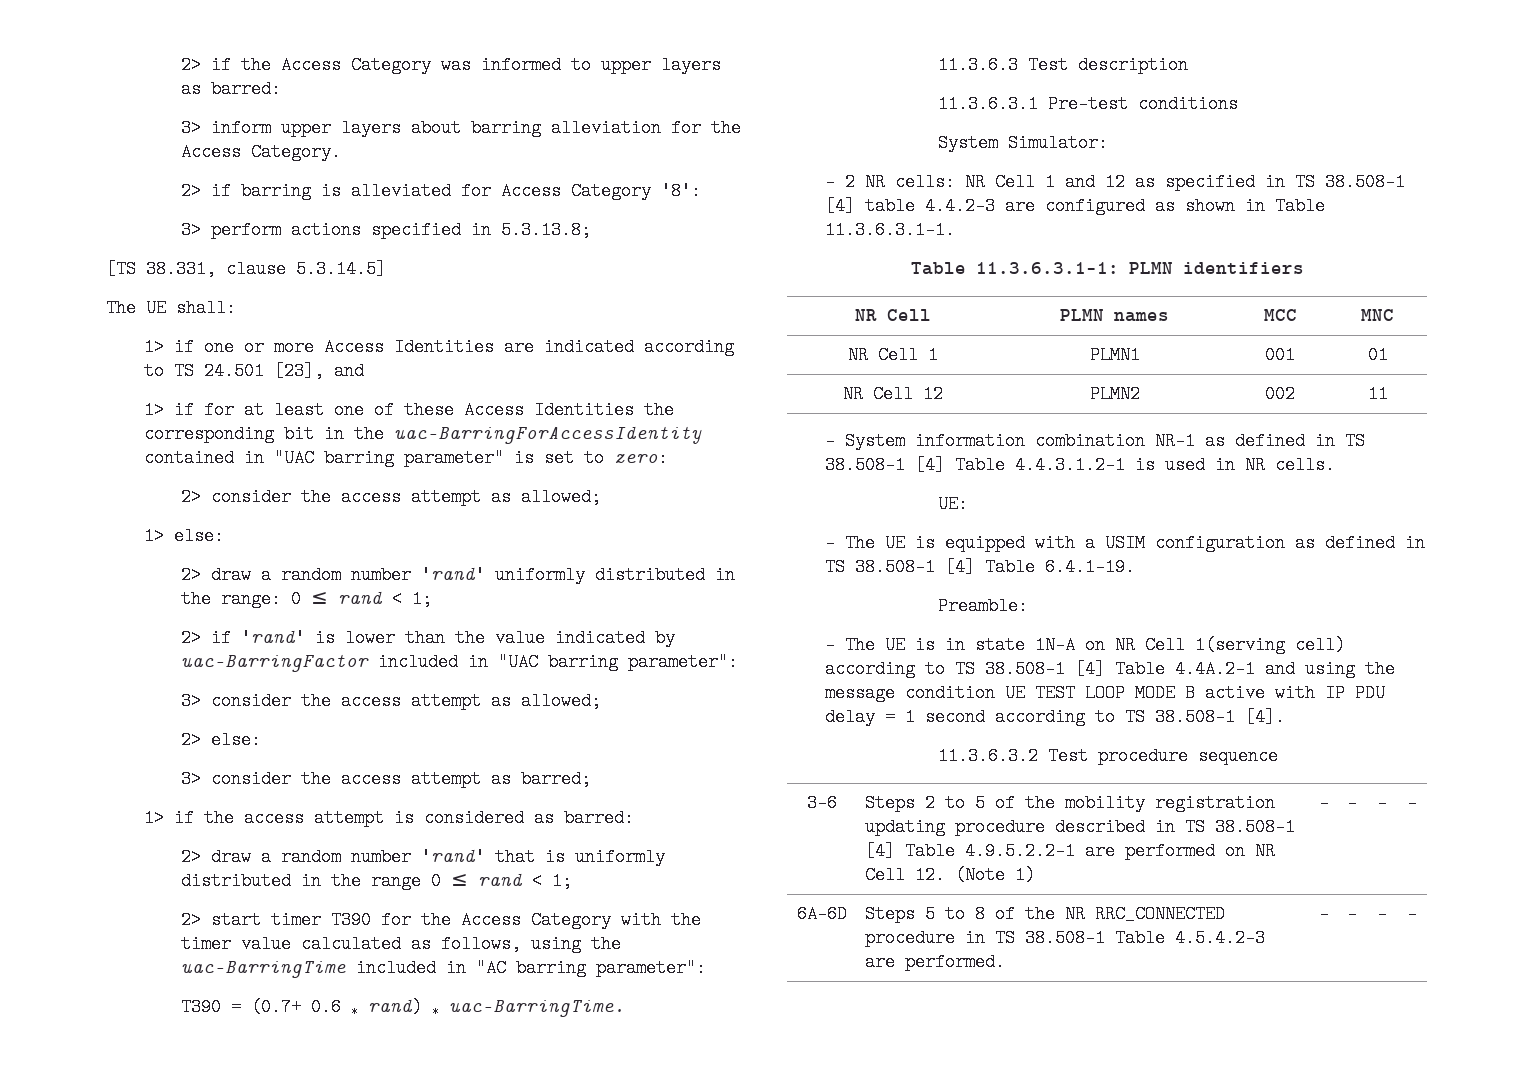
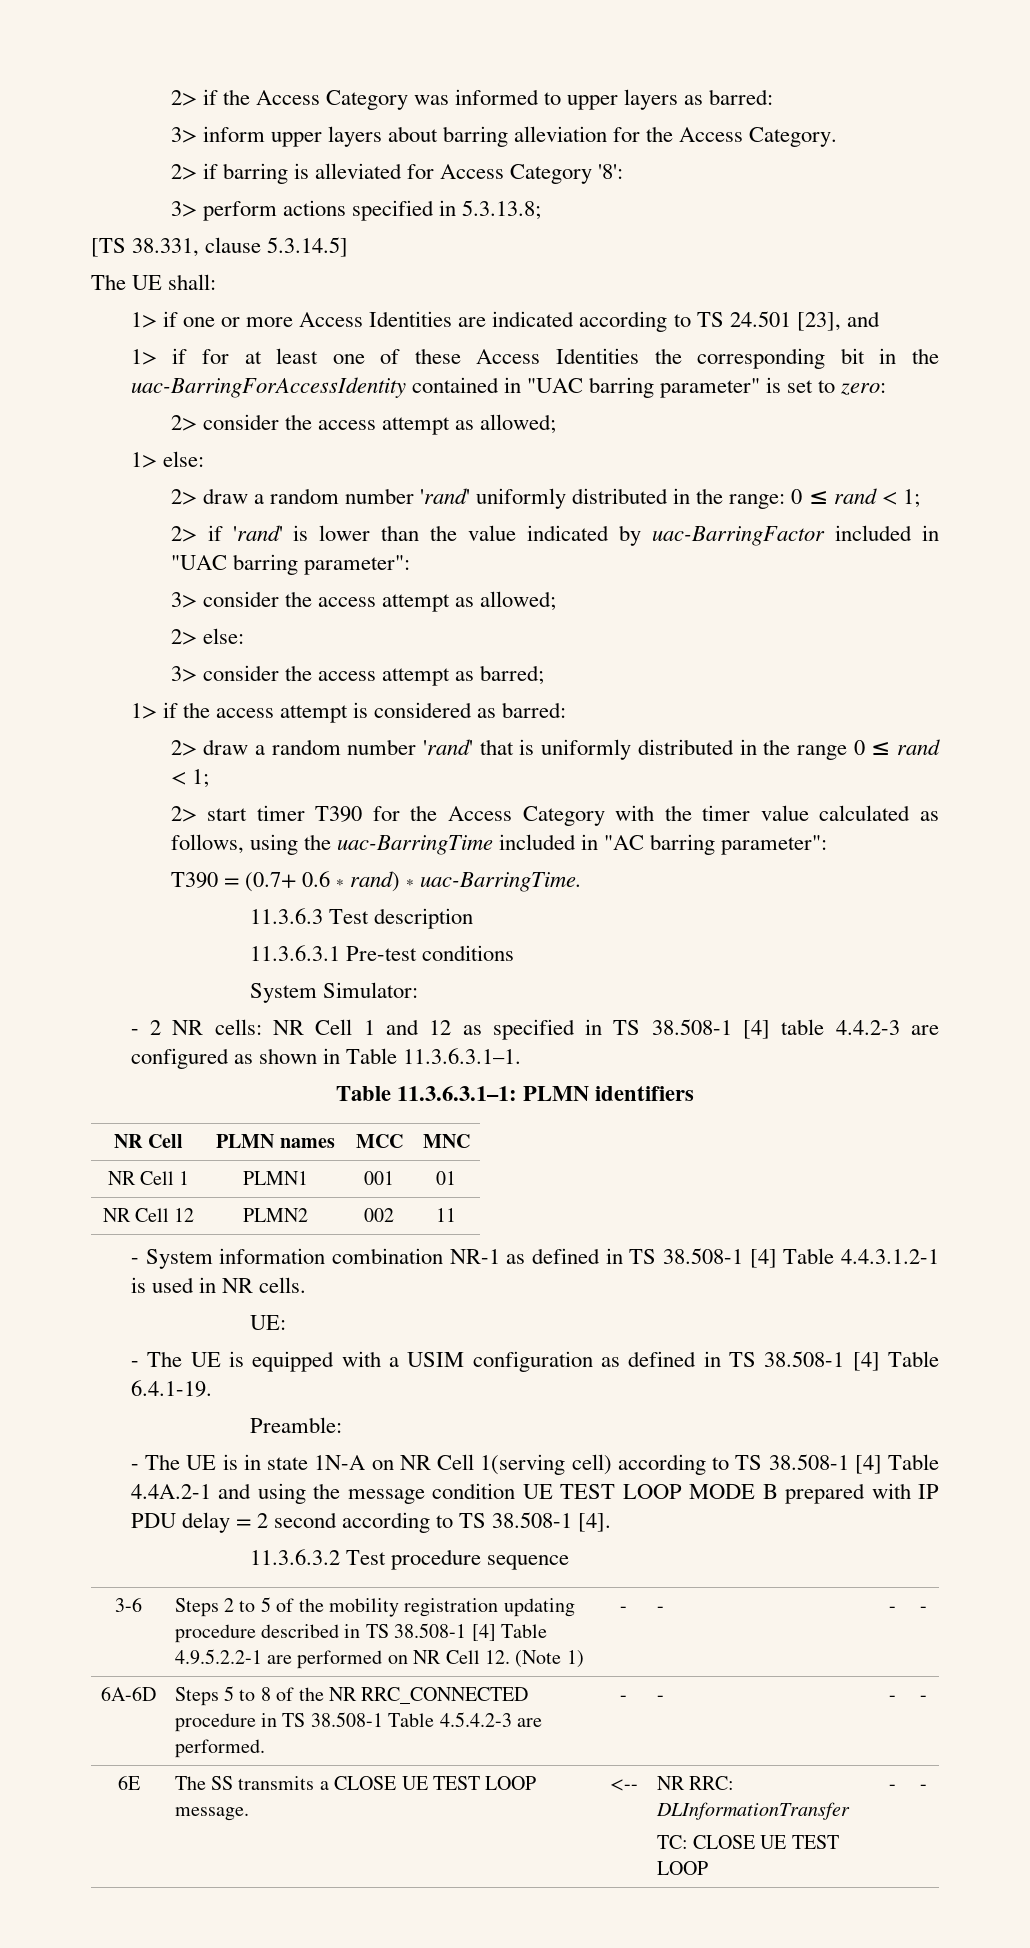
[1204,684,1265,702] active -> [785,1483,866,1504] prepared
[904,708,915,726] 1 -> [257,1513,269,1528] 2
(1417, 914) none -> [117,1775,140,1790] [174,1776,537,1790] [174,1807,249,1821] [609,1779,638,1791] [656,1776,734,1790] [655,1802,850,1820] [656,1835,839,1849] [656,1861,708,1875] [889,1784,896,1790] [919,1784,927,1790] // 6E | The SS transmits a CLOSE UE TEST LOOP message. | <-- | NR RRC: DLInformationTransfer // TC: CLOSE UE TEST LOOP | - | -

